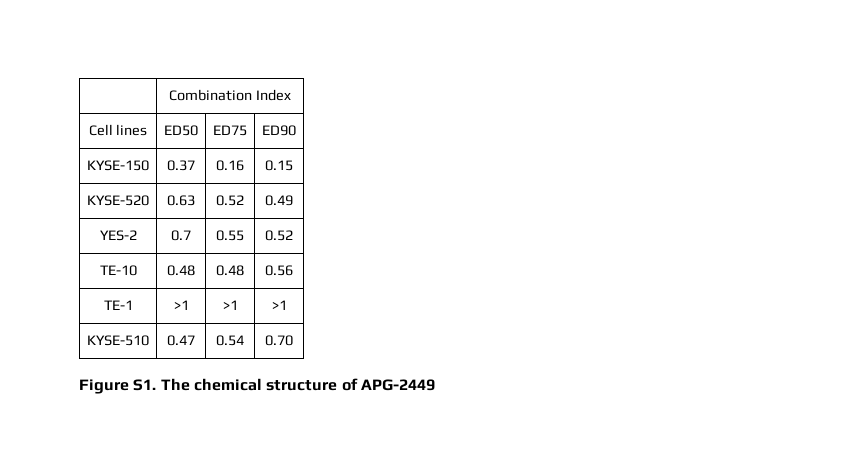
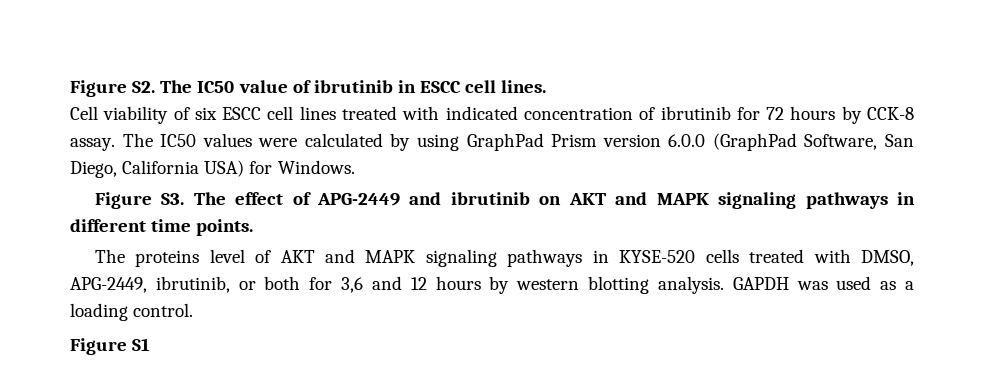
[169,89,291,101] [88,124,148,136] [164,125,198,136] [213,125,247,136] [262,125,296,136] [87,160,149,171] [167,160,195,171] [216,160,244,171] [265,160,293,171] [87,195,149,206] [167,195,195,206] [216,195,244,206] [265,195,293,206] [99,230,137,241] [171,230,191,241] [216,230,244,241] [265,230,293,241] [99,265,137,276] [167,265,195,276] [216,265,244,276] [265,265,293,276] [103,300,133,310] [173,300,189,310] [222,300,238,310] [271,300,287,310] [87,335,149,346] [167,335,195,346] [216,335,244,346] [265,335,293,346] [79,378,435,394] | Combination Index // Cell lines | ED50 | ED75 | ED90 // KYSE-150 | 0.37 | 0.16 | 0.15 // KYSE-520 | 0.63 | 0.52 | 0.49 // YES-2 | 0.7 | 0.55 | 0.52 // TE-10 | 0.48 | 0.48 | 0.56 // TE-1 | >1 | >1 | >1 // KYSE-510 | 0.47 | 0.54 | 0.70 // Figure S1. The chemical structure of APG-2449 -> [70,80,547,97] [70,106,914,124] [70,133,914,151] [70,160,355,178] [94,192,915,209] [70,219,254,236] [94,249,914,267] [70,276,915,294] [70,303,194,321] [70,338,151,355] Figure S2. The IC50 value of ibrutinib in ESCC cell lines. // Cell viability of six ESCC cell lines treated with indicated concentration of ibrutinib for 72 hours by CCK-8 assay. The IC50 values were calculated by using GraphPad Prism version 6.0.0 (GraphPad Software, San Diego, California USA) for Windows. // Figure S3. The effect of APG-2449 and ibrutinib on AKT and MAPK signaling pathways in different time points. // The proteins level of AKT and MAPK signaling pathways in KYSE-520 cells treated with DMSO, APG-2449, ibrutinib, or both for 3,6 and 12 hours by western blotting analysis. GAPDH was used as a loading control. // Figure S1

